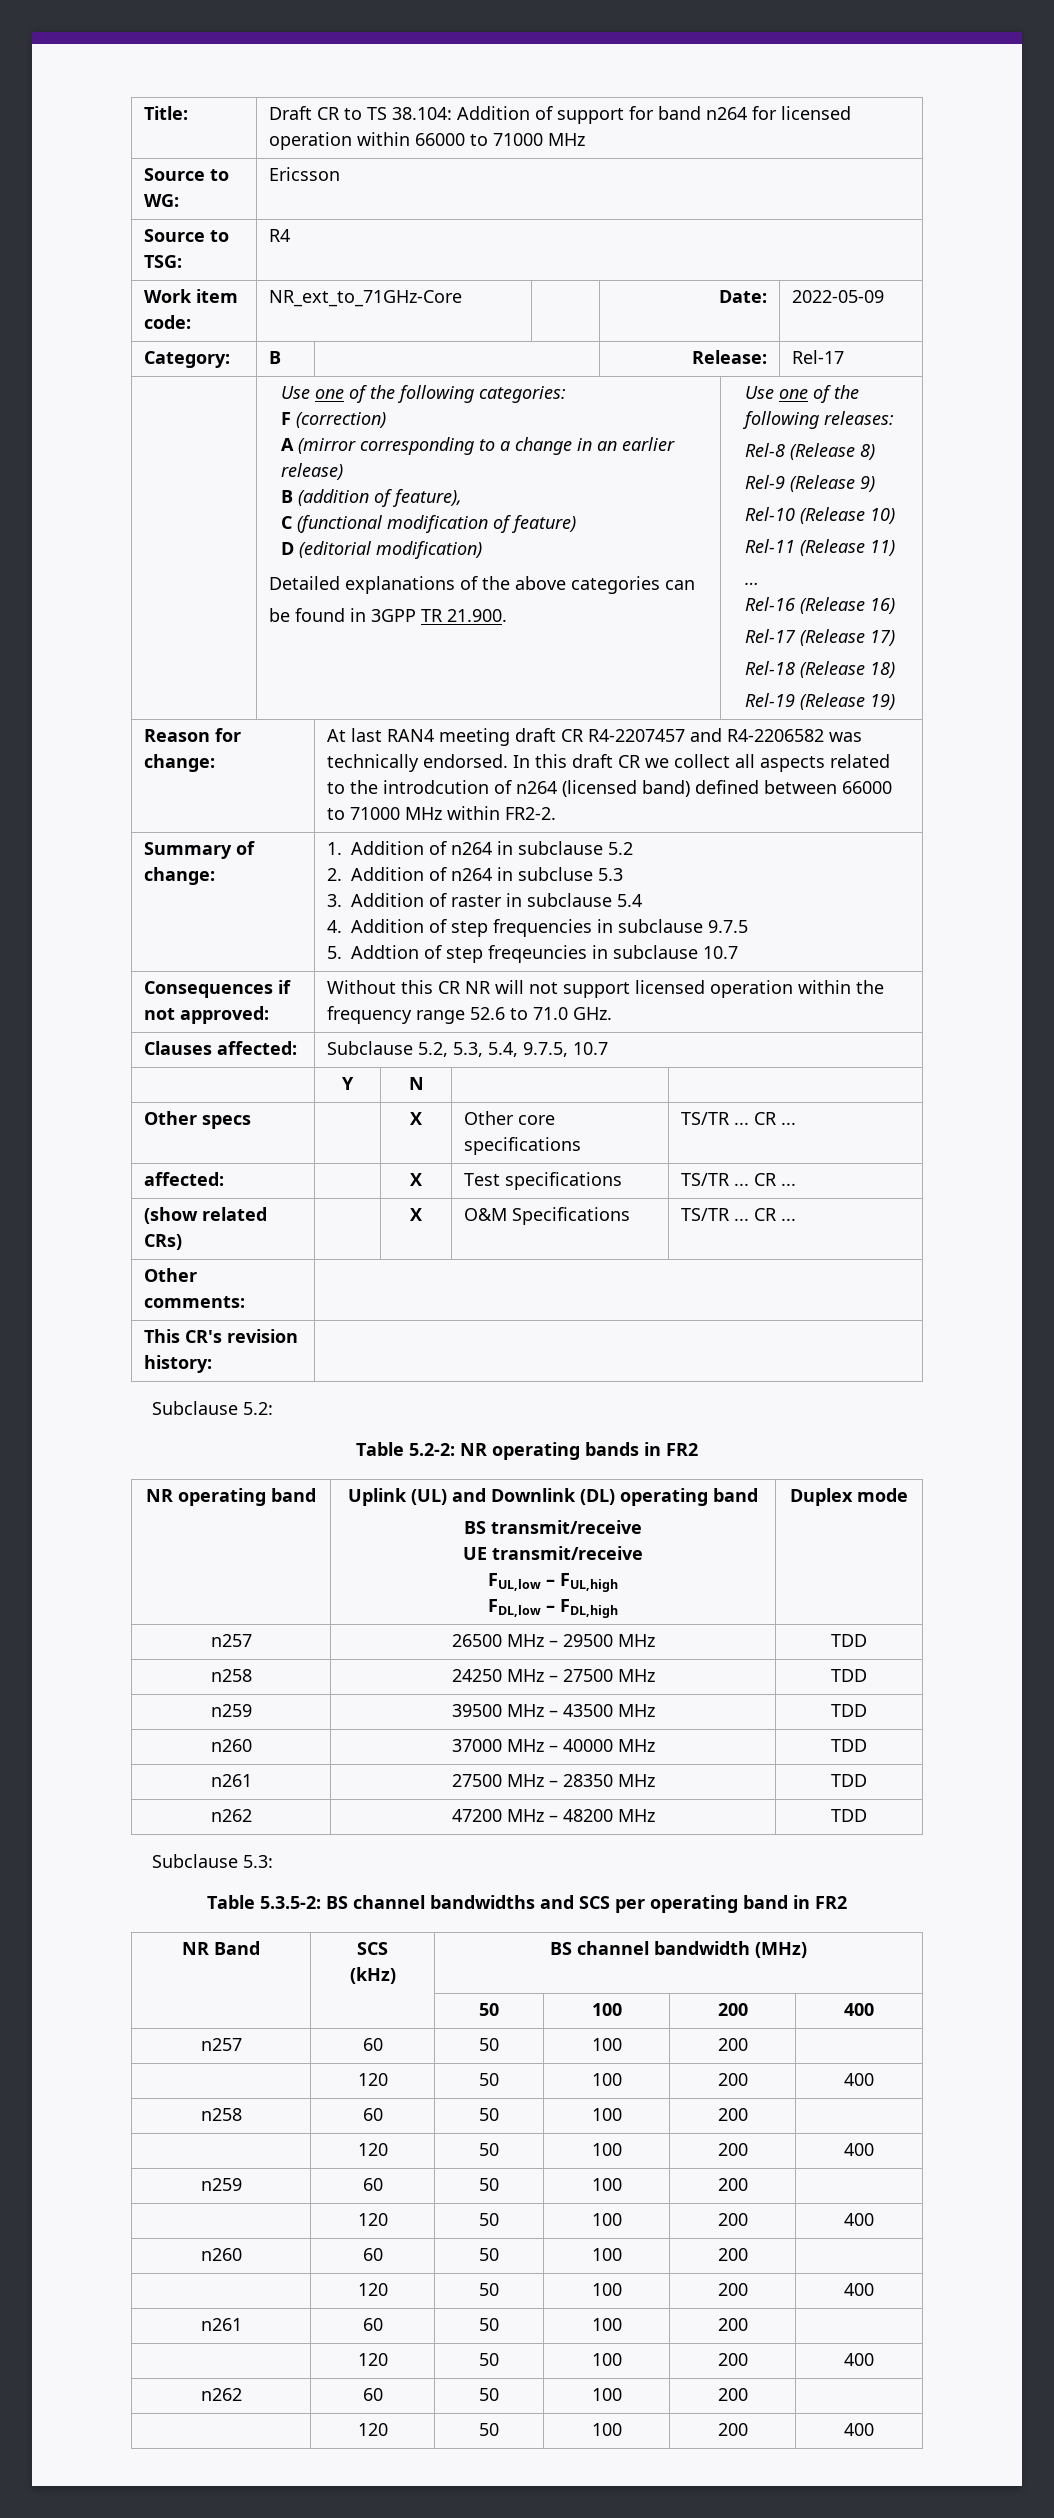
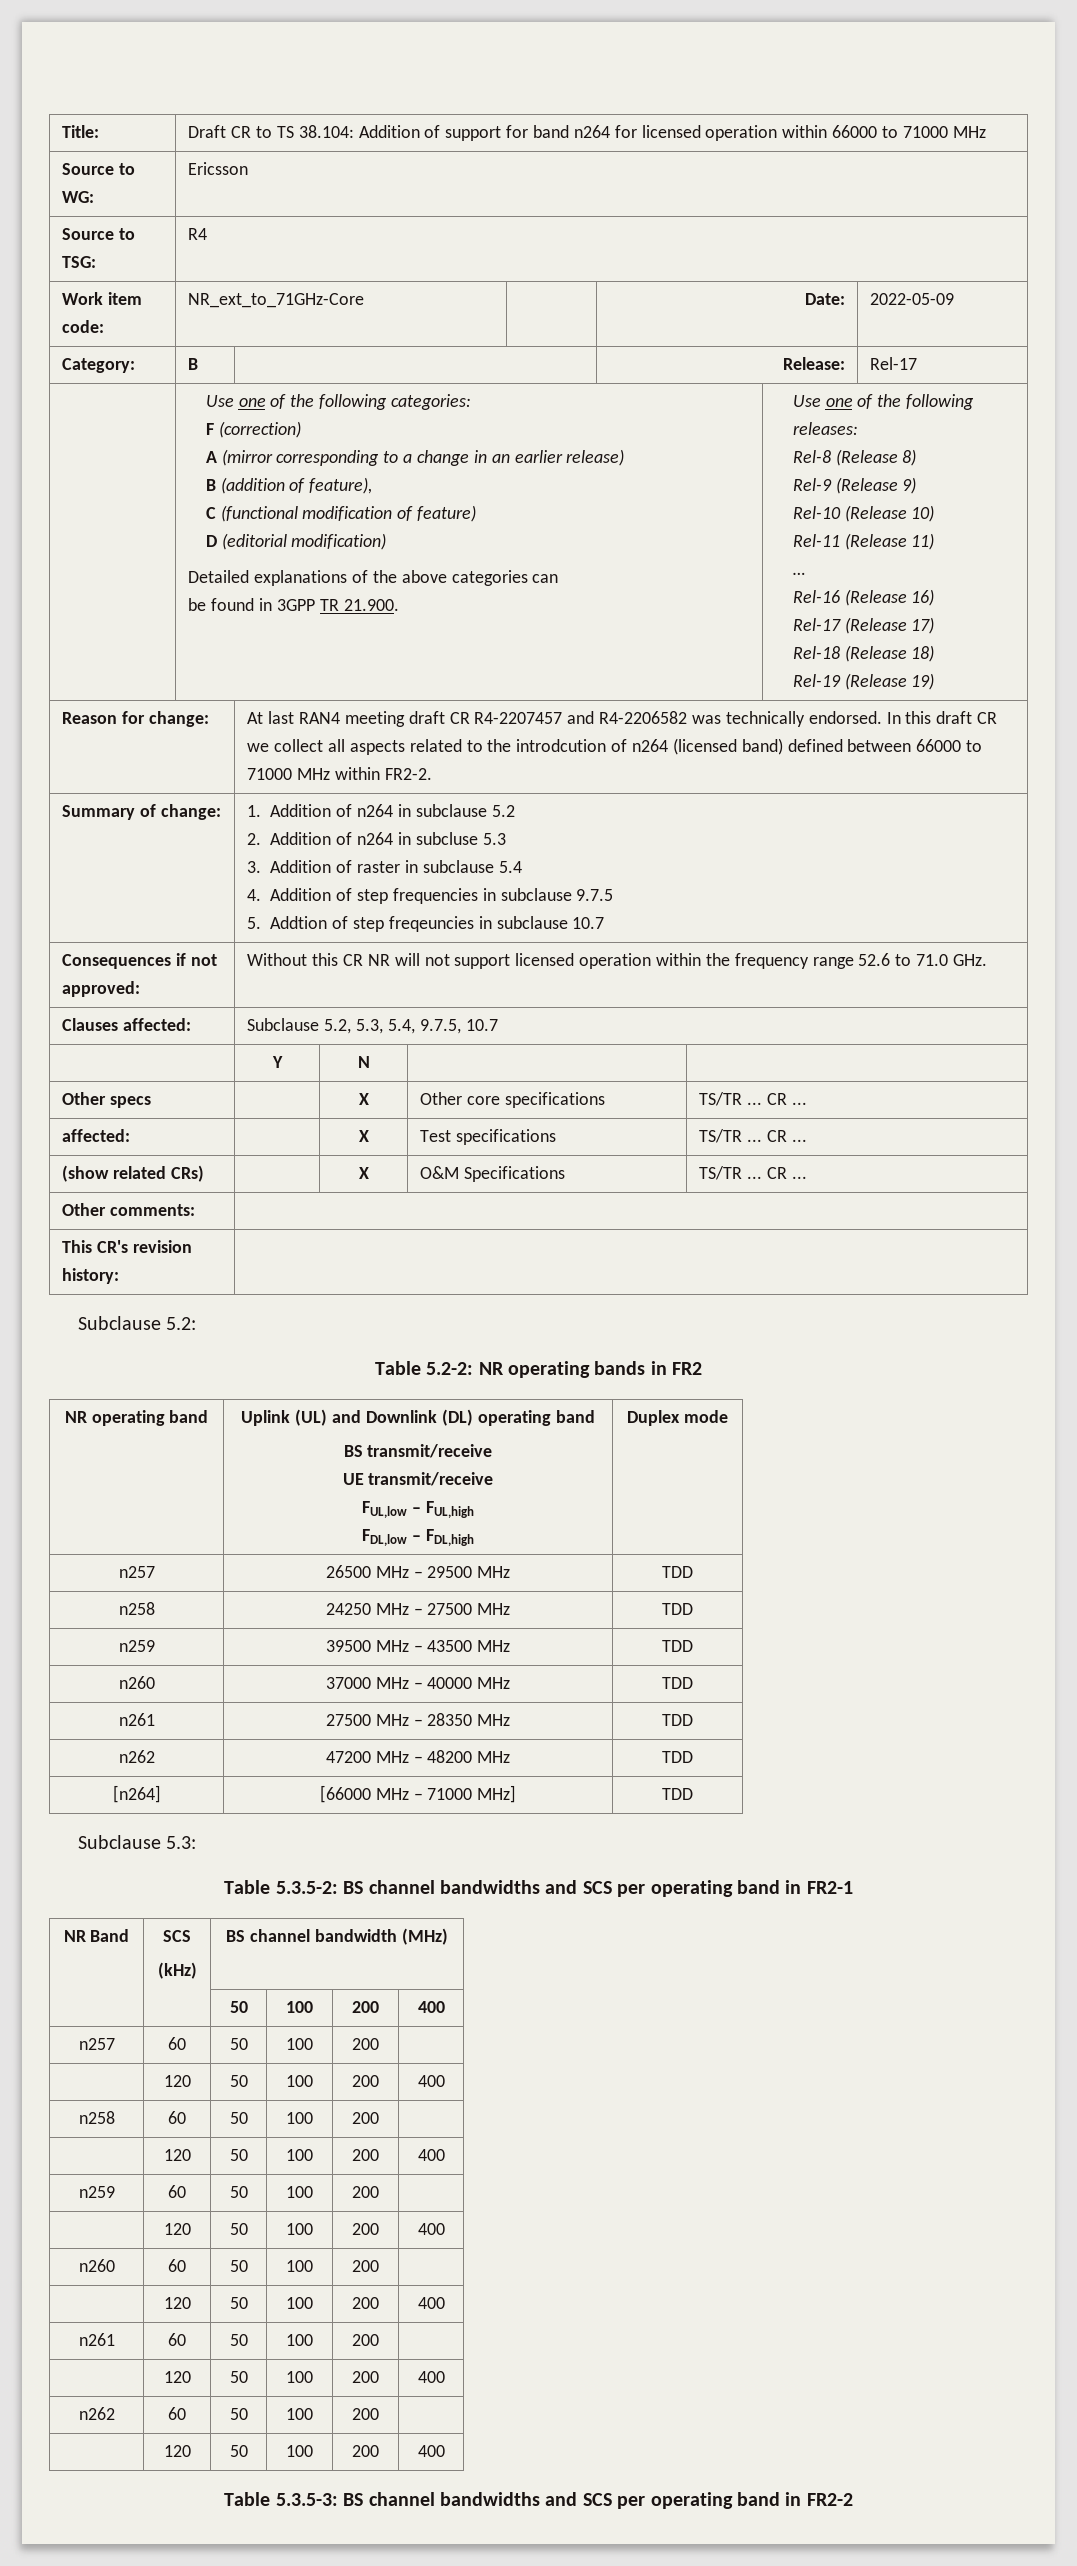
(867, 1815) none -> [112,1785,161,1803] [319,1785,517,1803] [662,1788,693,1800] // [n264] | [66000 MHz – 71000 MHz] | TDD
[815,1896,847,1909] FR2 -> [806,1881,853,1894] FR2-1
(874, 2429) none -> [224,2492,853,2509] // Table 5.3.5-3: BS channel bandwidths and SCS per operating band in FR2-2

